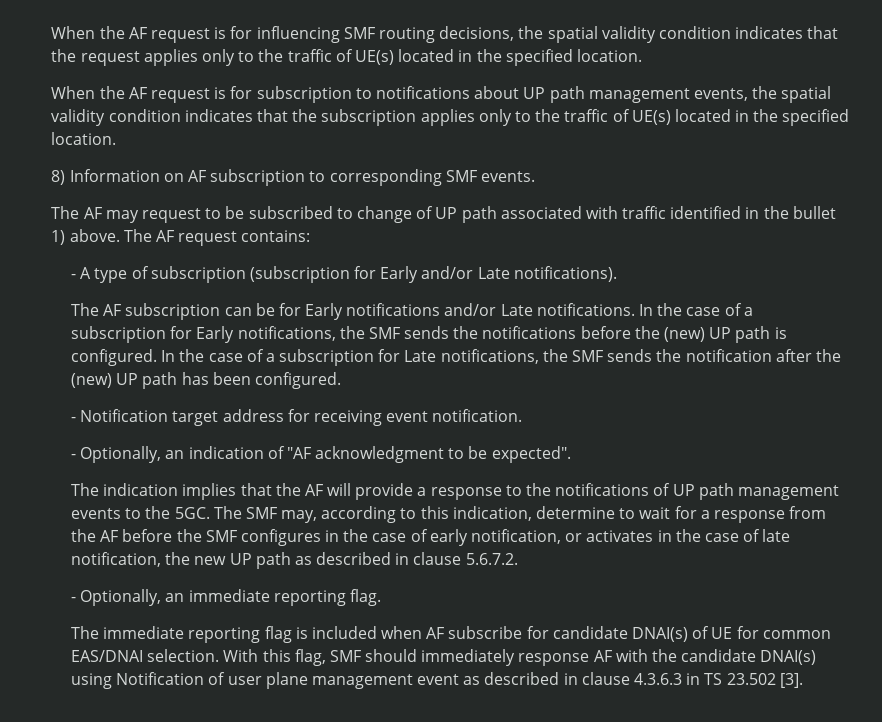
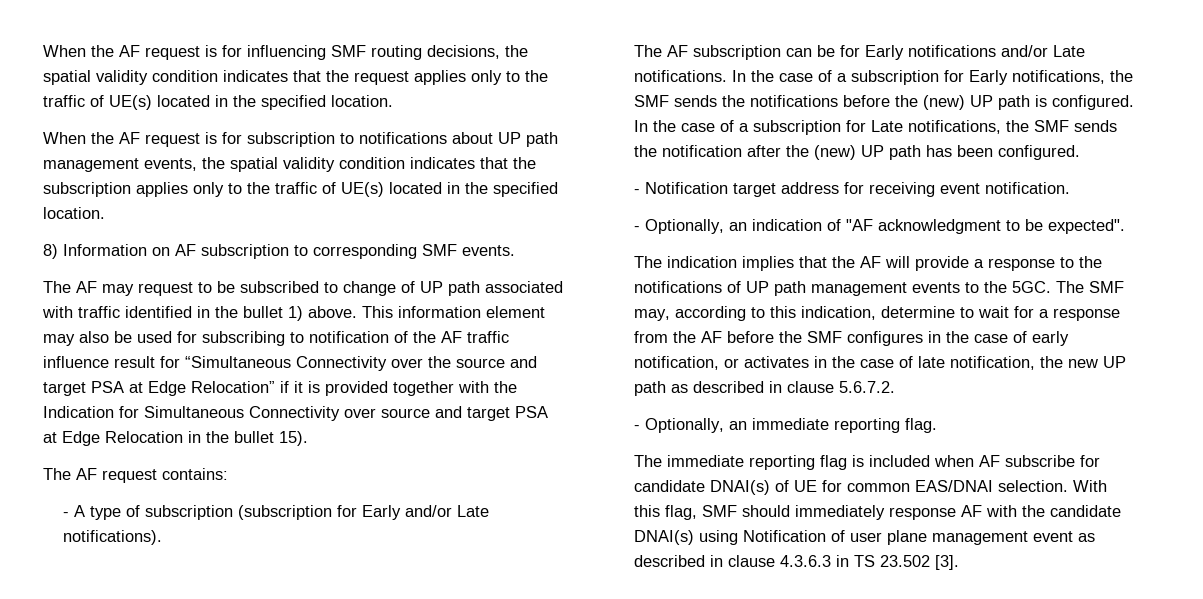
(120, 235) none -> [361,306,545,318] [42,331,509,346] [42,356,537,371] [42,381,517,396] [42,406,548,421] [42,431,308,446] This information element may also be used for subscribing to notification of the AF traffic influence result for “Simultaneous Connectivity over the source and target PSA at Edge Relocation” if it is provided together with the Indication for Simultaneous Connectivity over source and target PSA at Edge Relocation in the bullet 15). //

